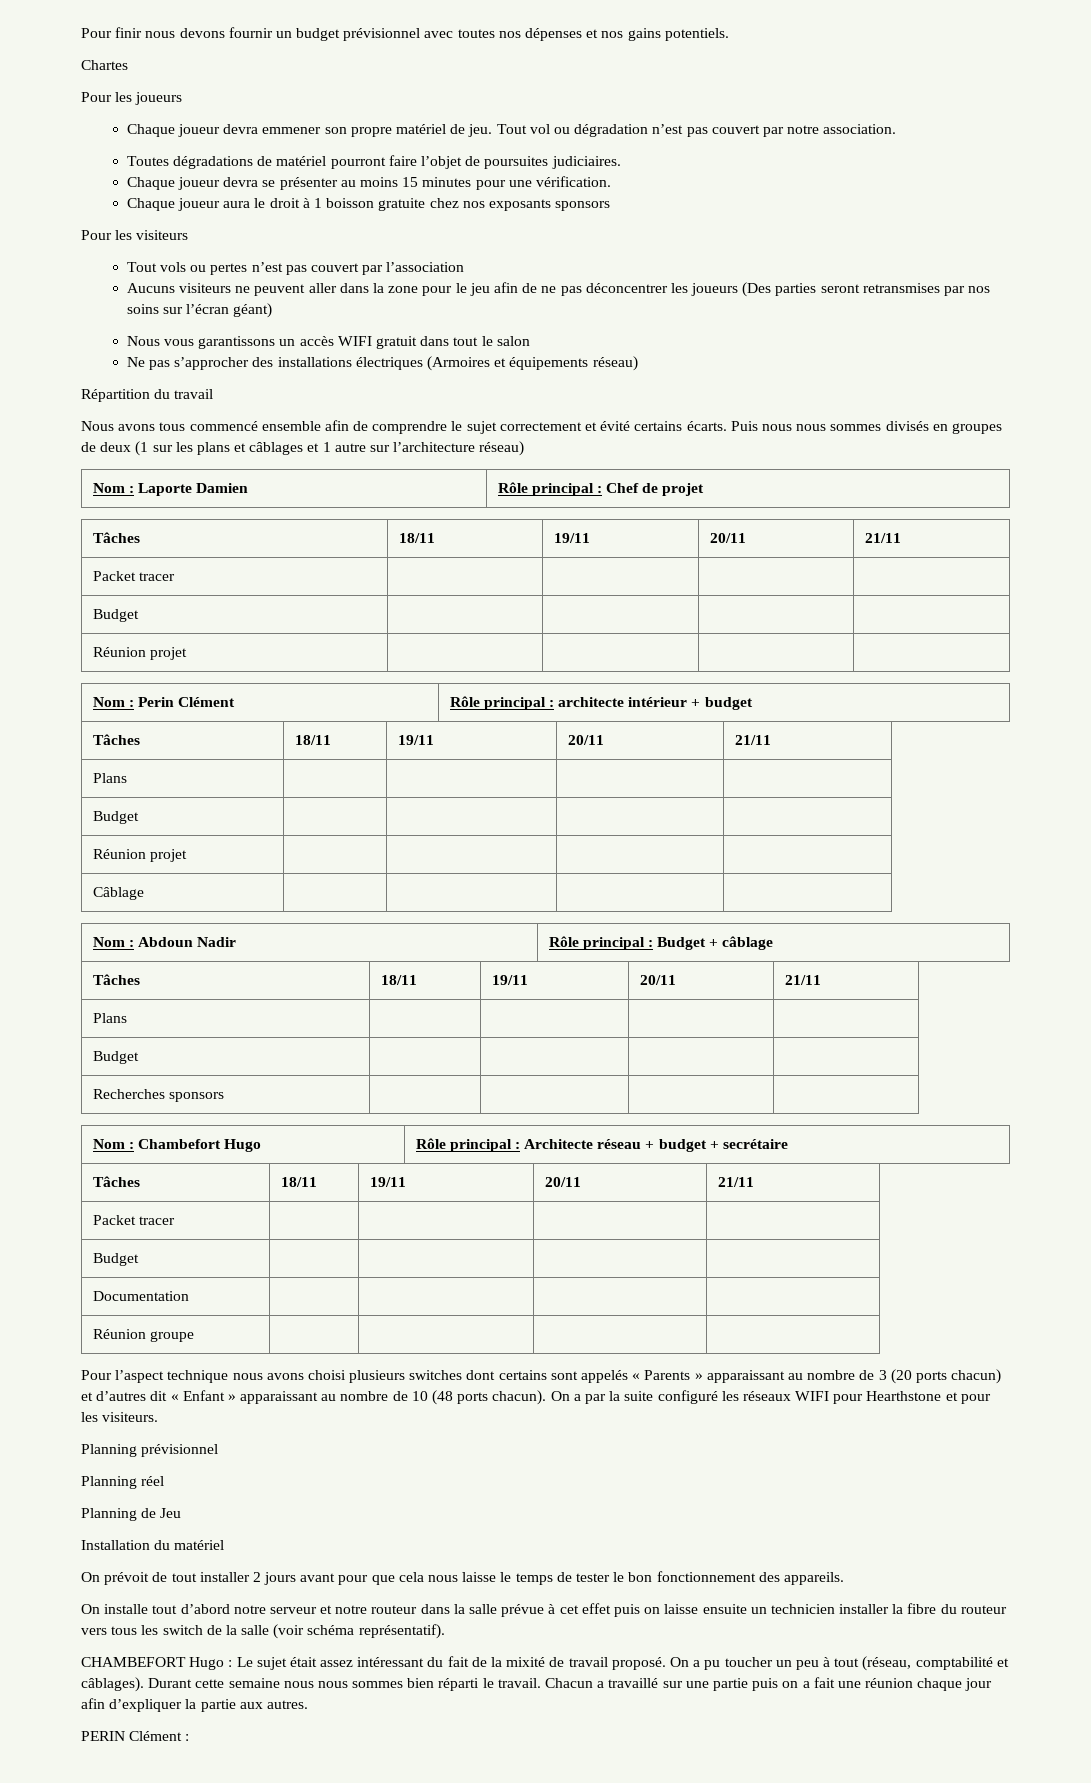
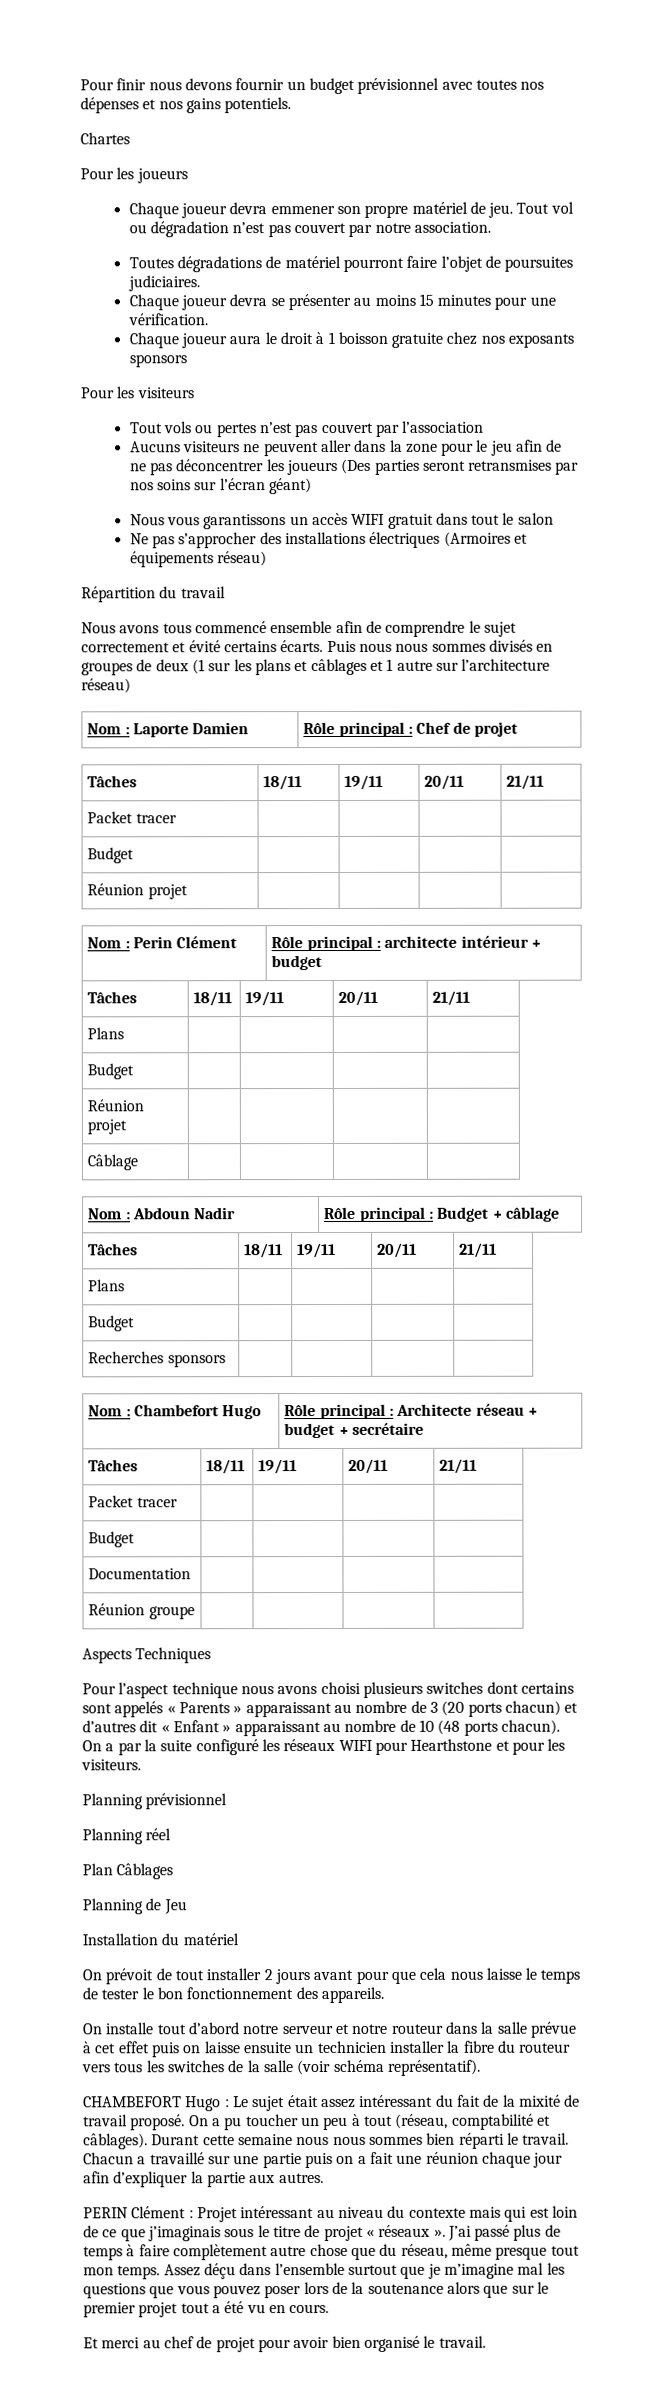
(194, 1336) none -> [82,1647,212,1664] // Aspects Techniques
(165, 1481) none -> [82,1863,174,1880] // Plan Câblages
[162,1625,203,1635] switch -> [167,2060,225,2073] switches
(190, 1737) none -> [196,2205,578,2223] [83,2224,561,2242] [83,2243,580,2261] [83,2262,565,2280] [83,2281,549,2299] [83,2301,330,2318] [83,2335,486,2353] Projet intéressant au niveau du contexte mais qui est loin de ce que j’imaginais sous le titre de projet « réseaux ». J’ai passé plus de temps à faire complètement autre chose que du réseau, même presque tout mon temps. Assez déçu dans l’ensemble surtout que je m’imagine mal les questions que vous pouvez poser lors de la soutenance alors que sur le premier projet tout a été vu en cours. // Et merci au chef de projet pour avoir bien organisé le travail.

